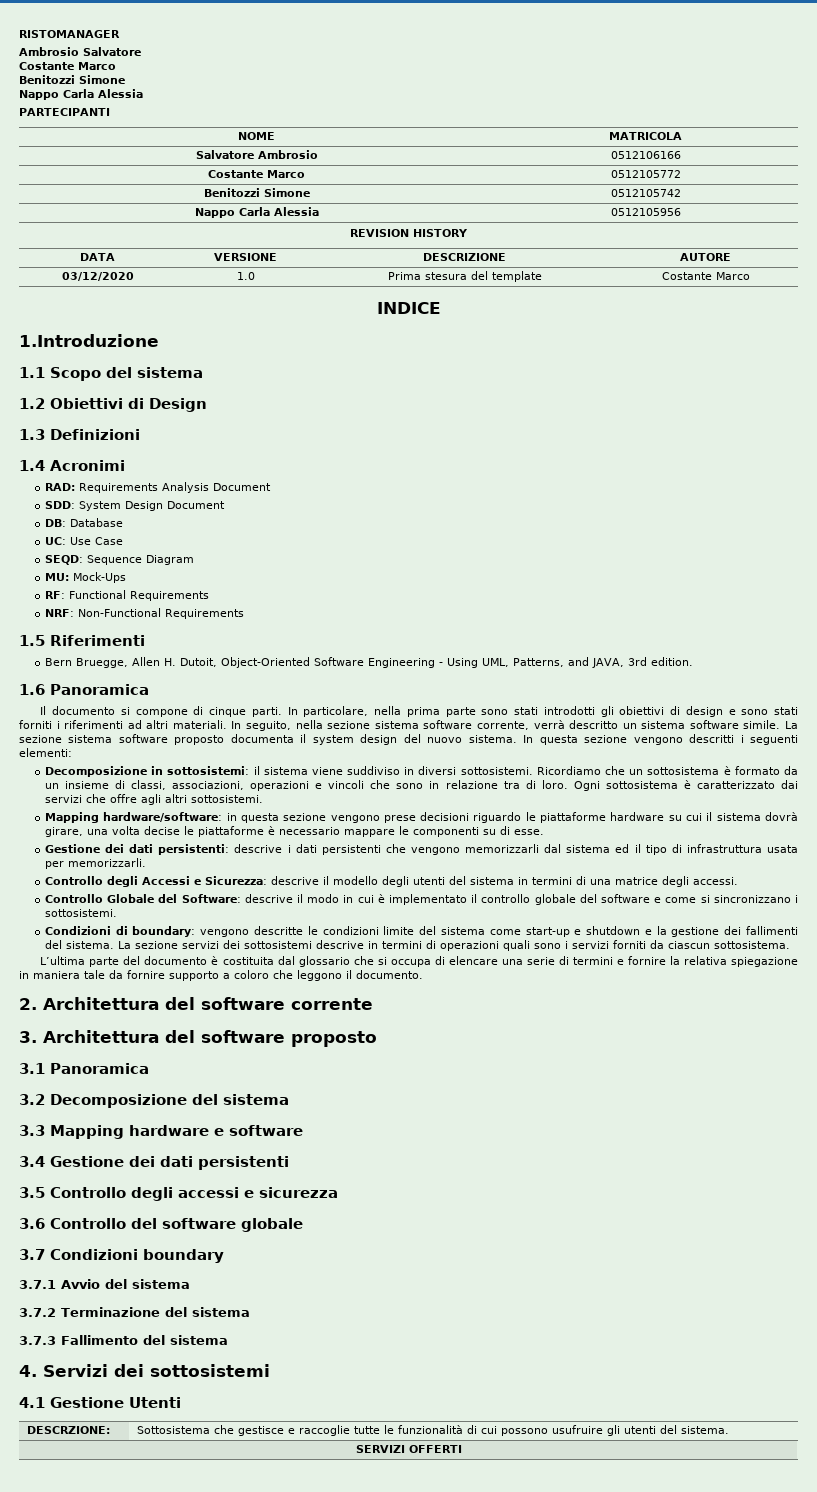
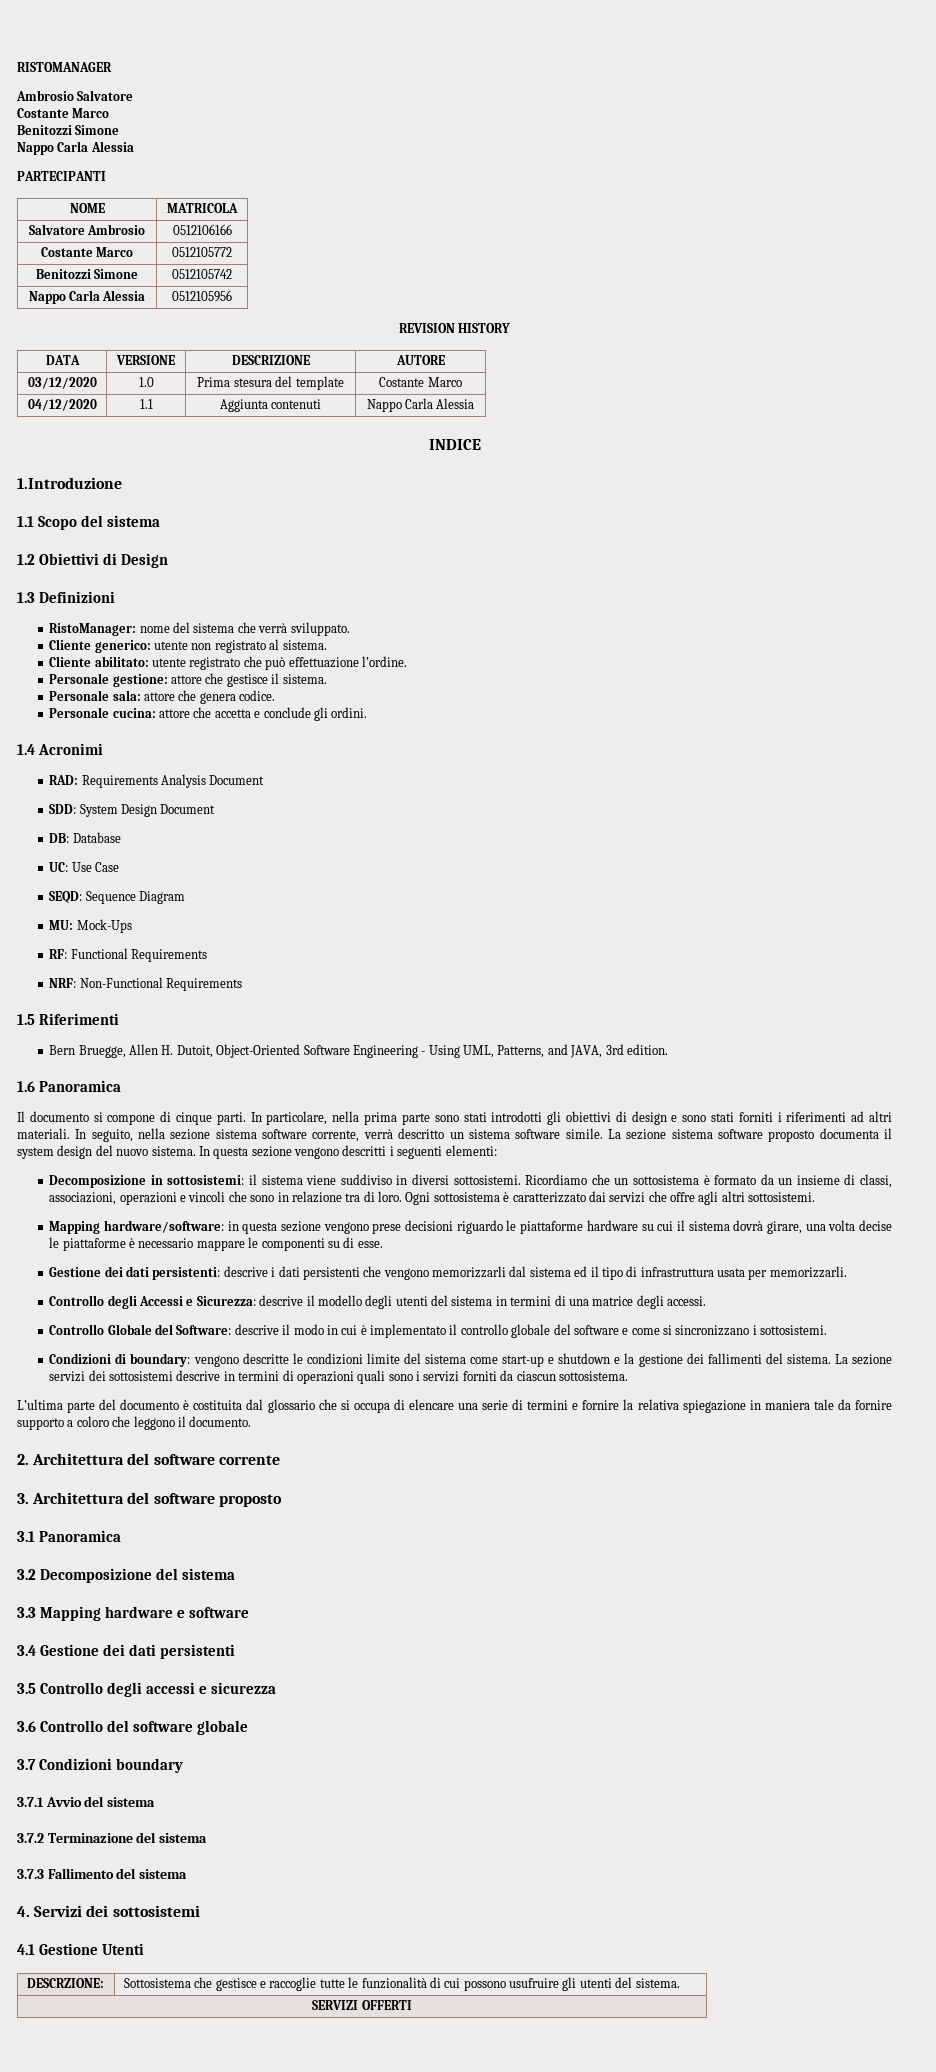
(750, 276) none -> [27,399,97,411] [139,399,153,409] [219,399,322,412] [366,398,475,412] // 04/12/2020 | 1.1 | Aggiunta contenuti | Nappo Carla Alessia
(140, 434) none -> [49,622,350,636] [49,639,327,653] [49,656,407,670] [49,673,327,687] [49,690,276,704] [49,707,368,721] // RistoManager: nome del sistema che verrà sviluppato. // Cliente generico: utente non registrato al sistema. // Cliente abilitato: utente registrato che può effettuazione l’ordine. // Personale gestione: attore che gestisce il sistema. // Personale sala: attore che genera codice. // Personale cucina: attore che accetta e conclude gli ordini.

